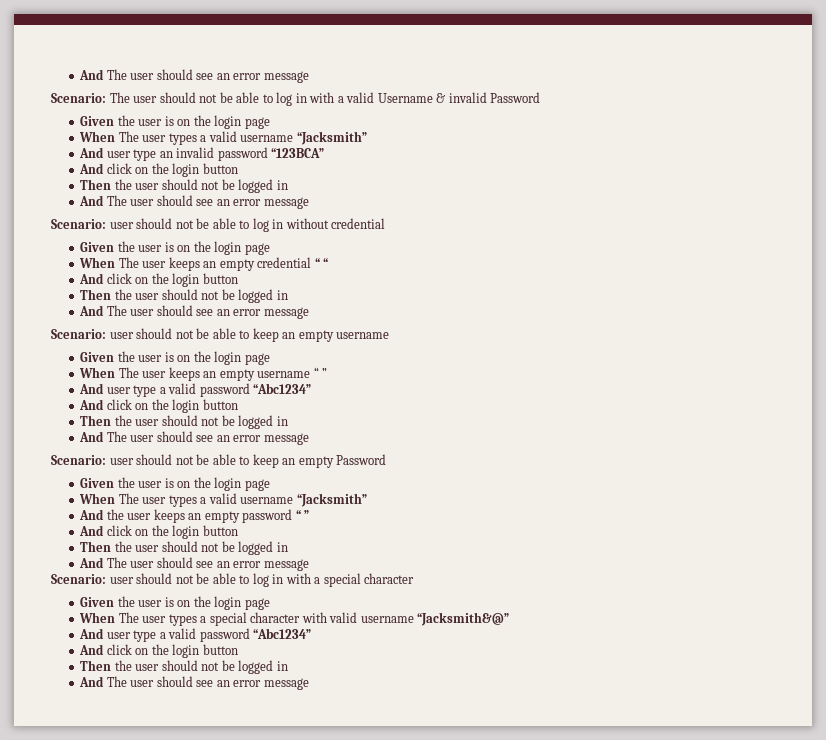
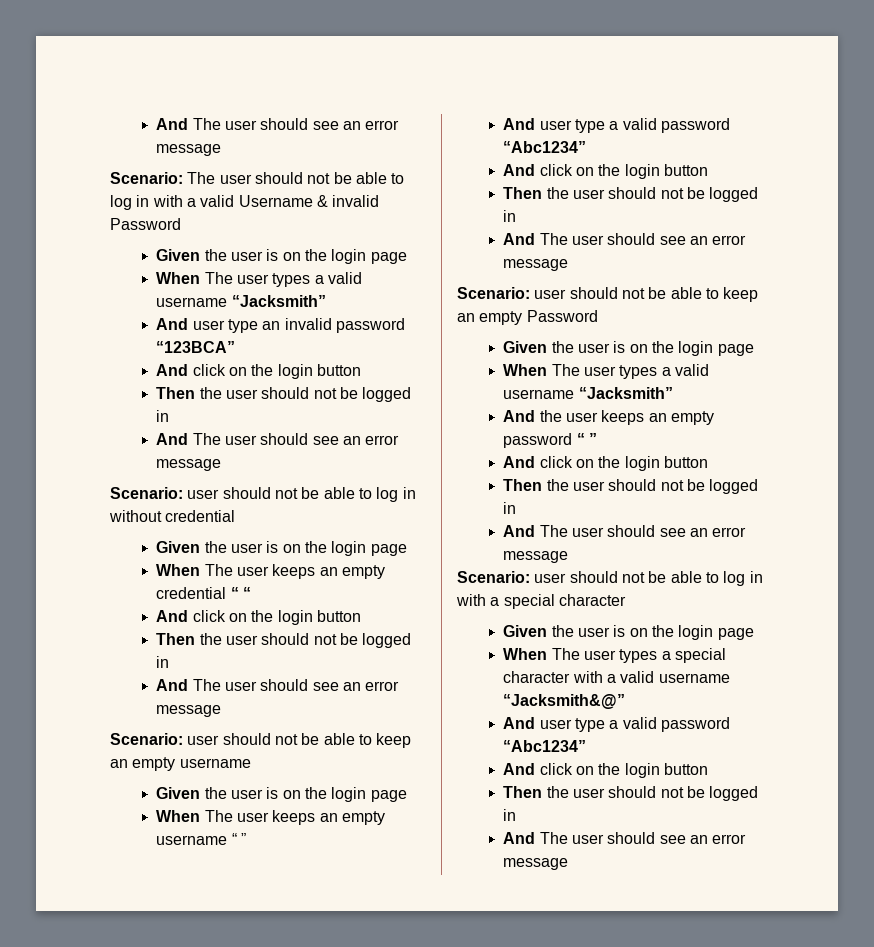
(327, 617) none -> [607,674,617,683] a

